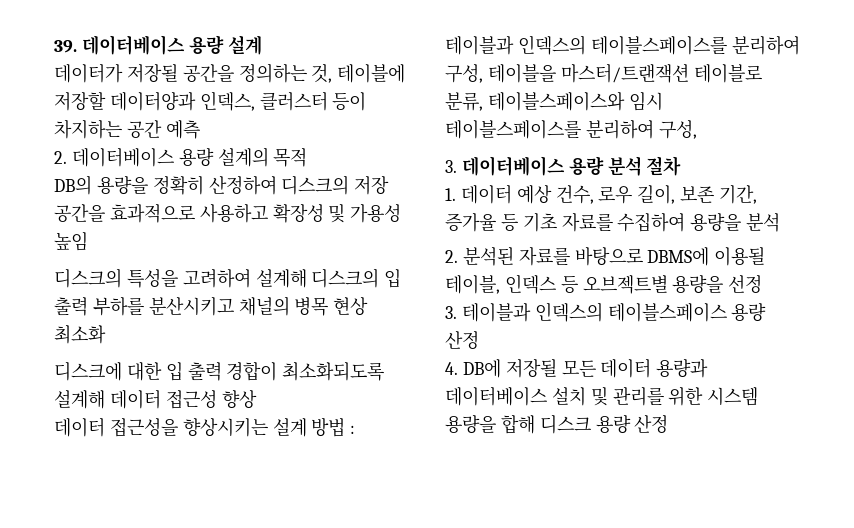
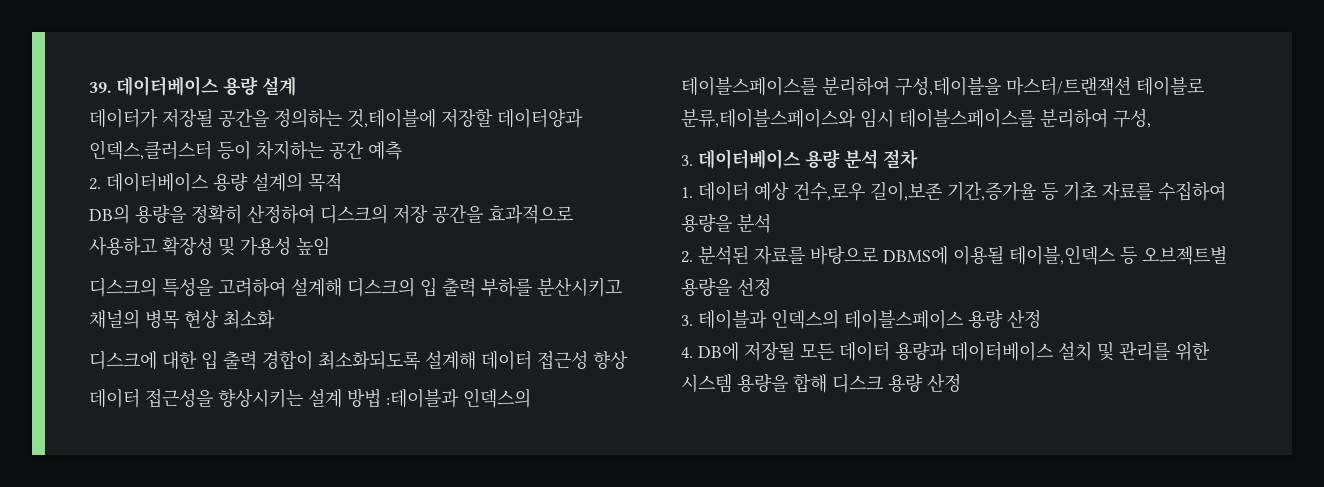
[311,63,406,83] [54,91,328,111] 것, 테이블에 저장할 데이터양과 인덱스, 클러스터 -> [347,108,583,128] [89,140,212,160] 것,테이블에 저장할 데이터양과 인덱스,클러스터
[350,425,356,434] [445,36,514,55] : 테이블과 -> [386,389,459,408] :테이블과
[445,63,762,83] [445,91,625,111] 구성, 테이블을 마스터/트랜잭션 테이블로 분류, 테이블스페이스와 -> [895,76,1204,96] [681,108,856,128] 구성,테이블을 마스터/트랜잭션 테이블로 분류,테이블스페이스와
[555,185,758,204] [445,213,496,232] 건수, 로우 길이, 보존 기간, 증가율 -> [793,182,1036,201] 건수,로우 길이,보존 기간,증가율
[445,274,556,294] 테이블, 인덱스 -> [1009,245,1115,265] 테이블,인덱스

